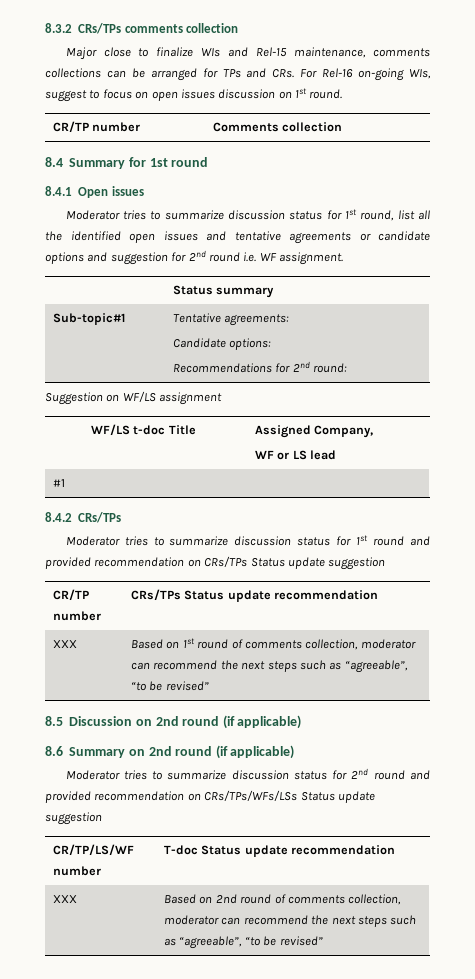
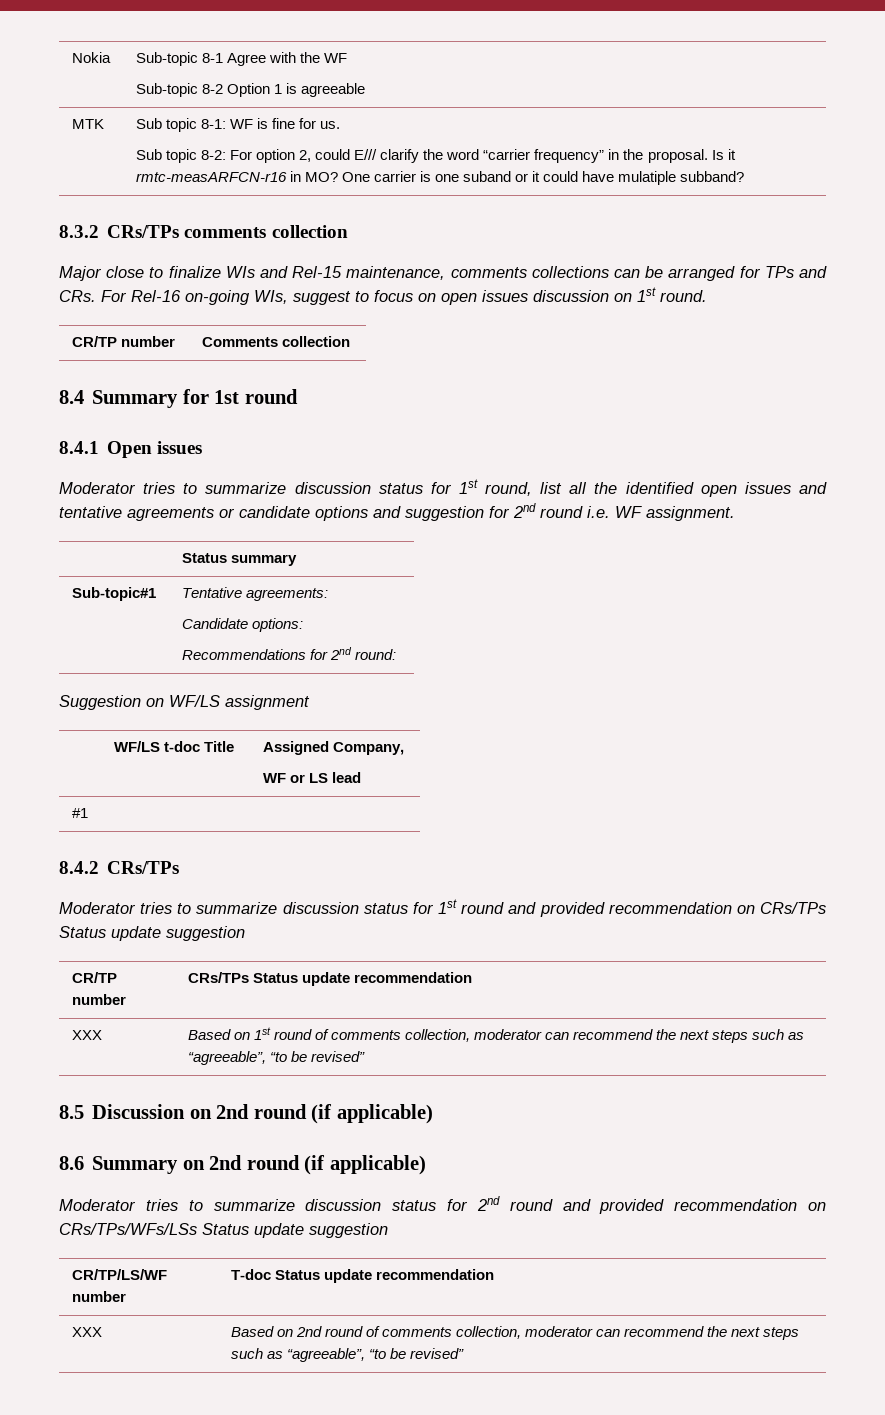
(45, 28) none -> [71,52,111,63] [135,52,348,66] [135,83,366,97] [71,119,104,129] [135,118,341,132] [135,149,736,163] [135,171,745,185] Nokia | Sub-topic 8-1 Agree with the WF // Sub-topic 8-2 Option 1 is agreeable // MTK | Sub topic 8-1: WF is fine for us. // Sub topic 8-2: For option 2, could E/// clarify the word “carrier frequency” in the proposal. Is it rmtc-measARFCN-r16 in MO? One carrier is one suband or it could have mulatiple subband? //

